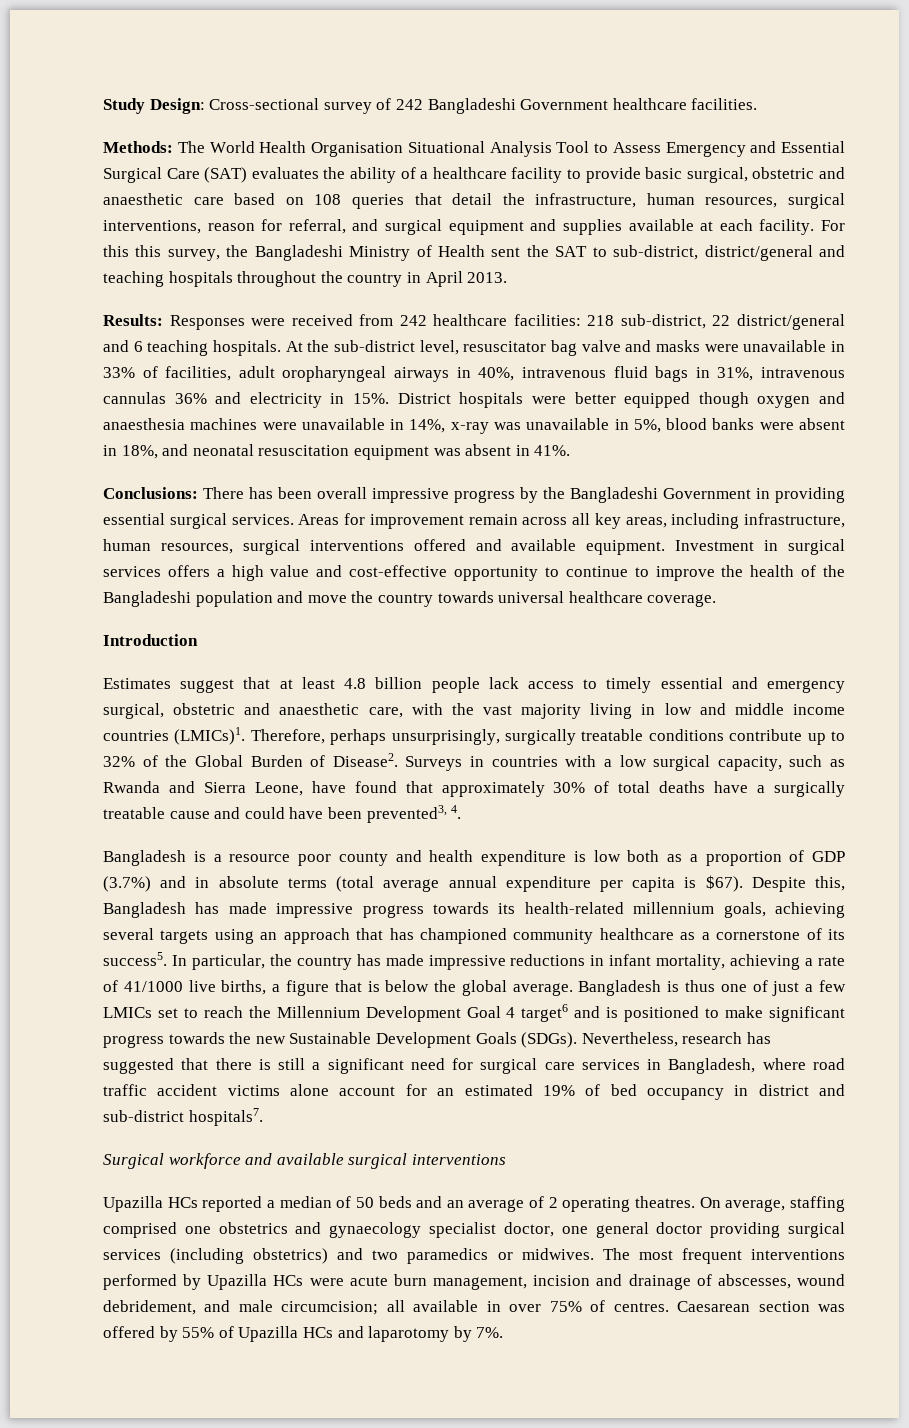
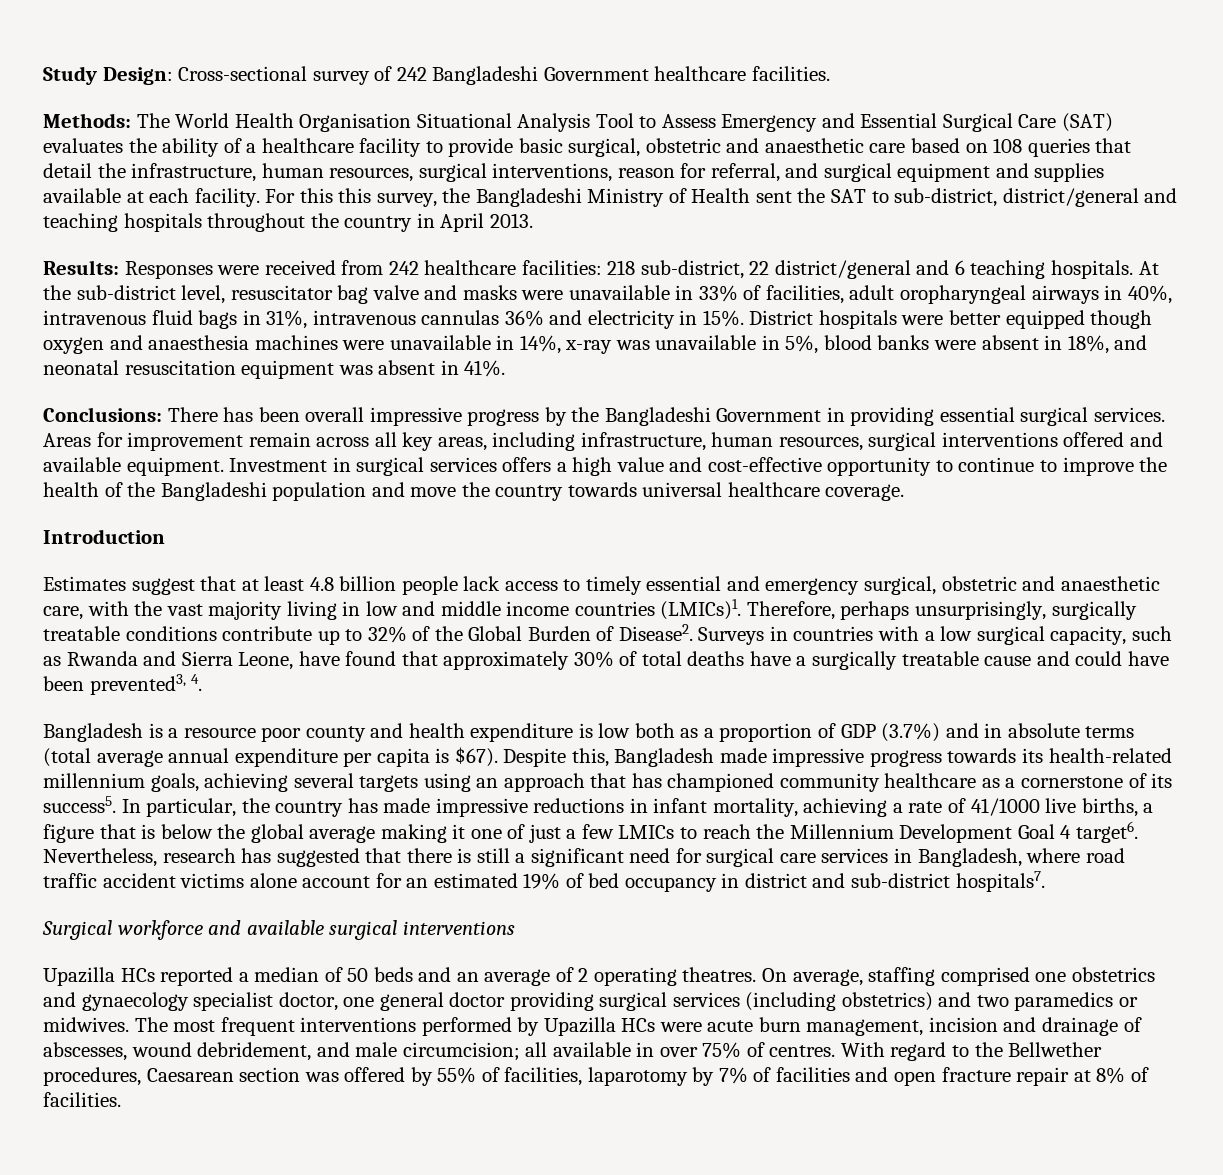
[195,902,220,914] has -> (715, 757) none
[512,980,716,996] average. Bangladesh is thus -> [309,824,466,843] average making it
[157,1008,178,1018] set -> (675, 832) none
[521,1004,845,1022] [103,1032,578,1048] target6 and is positioned to make significant progress towards the new Sustainable Development Goals (SDGs). -> [1075,821,1138,843] target6.
(669, 1307) none -> [840,1042,1103,1061] [43,1067,141,1086] With regard to the Bellwether procedures,
[238,1326,504,1342] Upazilla HCs and laparotomy by 7%. -> [504,1067,1149,1086] [43,1092,121,1107] facilities, laparotomy by 7% of facilities and open fracture repair at 8% of facilities.

